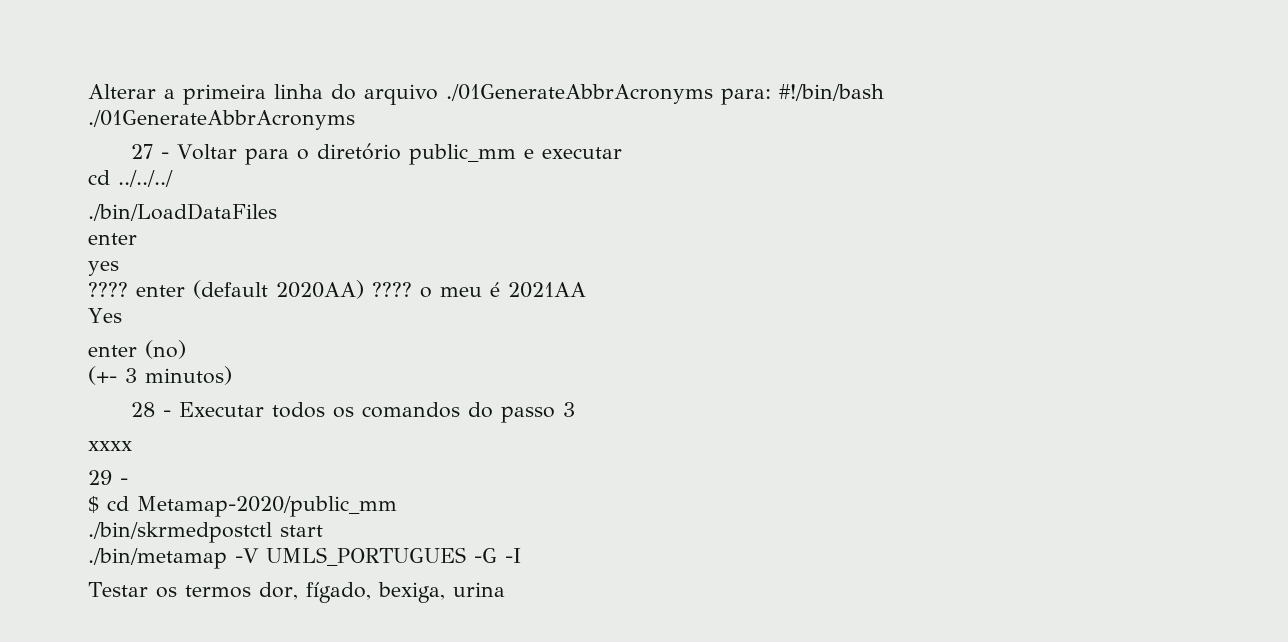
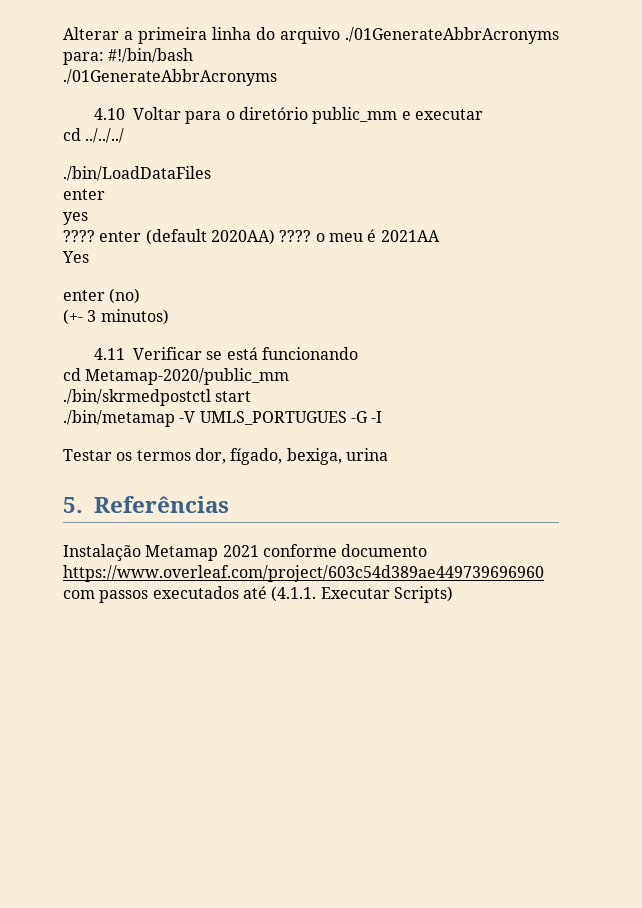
[130,144,169,159] 27 - -> [94,108,126,120] 4.10
[130,402,575,423] [88,441,132,451] [88,470,128,485] [88,496,99,513] 28 - Executar todos os comandos do passo 3 // xxxx // 29 - // $ -> [94,347,358,360] 4.11 Verificar se está funcionando //
(505, 589) none -> [63,496,230,513] [63,544,428,561] [63,565,544,582] [63,586,453,603] // 5. Referências // Instalação Metamap 2021 conforme documento https://www.overleaf.com/project/603c54d389ae449739696960 com passos executados até (4.1.1. Executar Scripts)

